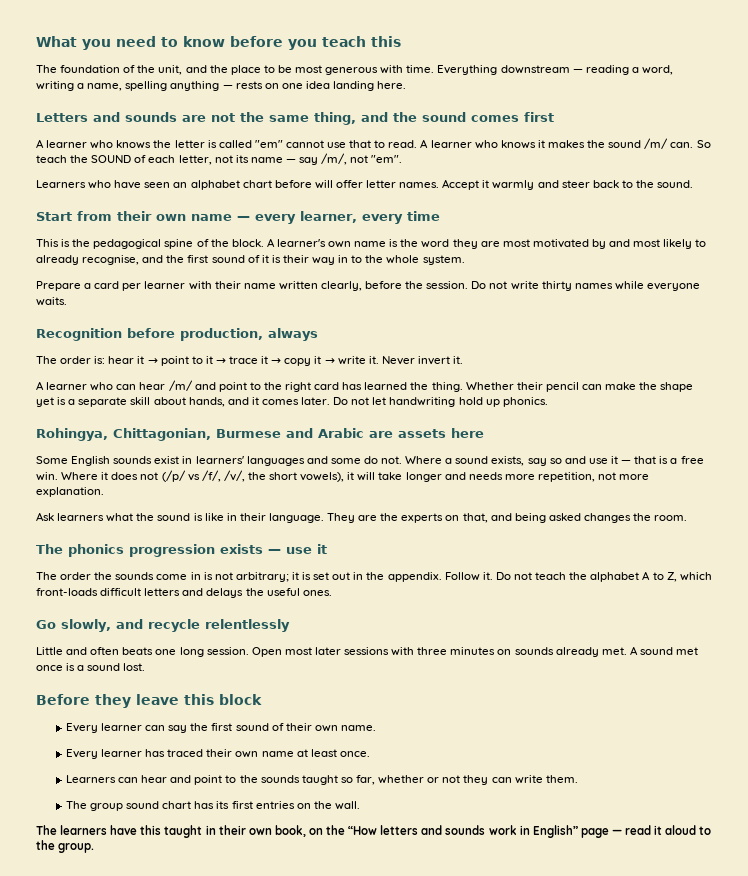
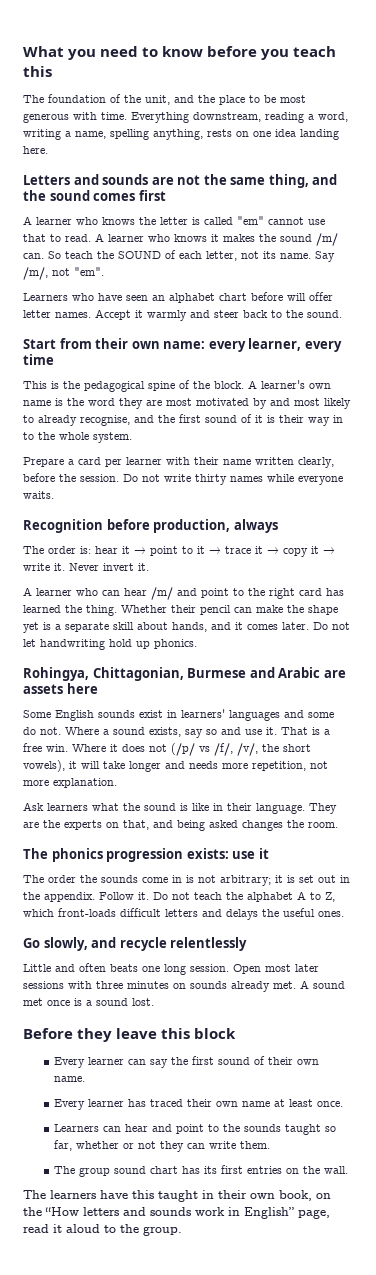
[500,65,583,74] downstream — -> [193,112,261,122] downstream,
[170,81,233,91] anything — -> [153,129,203,140] anything,
[250,157,319,165] name — say -> [280,251,335,262] name. Say
[191,214,250,221] name — -> [163,341,206,349] name:
[610,456,657,464] it — that -> [266,727,308,735] it. That
[220,544,281,554] exists — -> [186,848,229,859] exists:
[580,828,622,838] page — -> [298,1209,330,1219] page,

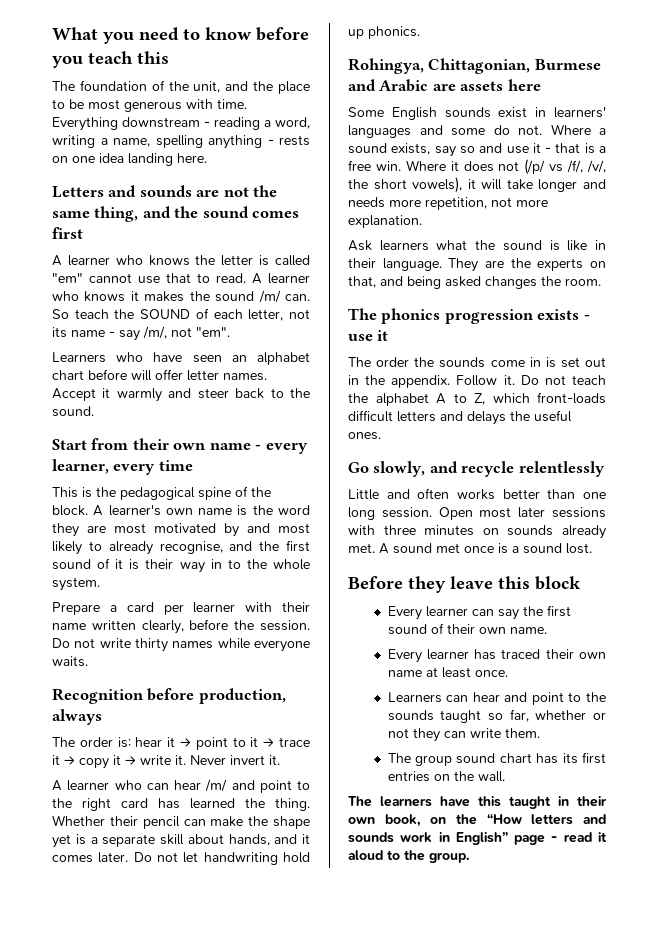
[193,112,261,122] downstream, -> [122,117,210,128] downstream -
[153,129,203,140] anything, -> [208,135,274,149] anything -
[280,251,335,262] name. Say -> [71,330,140,341] name - say
[163,341,206,349] name: -> [209,443,262,450] name -
[266,727,308,735] it. That -> [532,143,581,153] it - that
[186,848,229,859] exists: -> [537,309,590,320] exists -
[198,875,295,886] not arbitrary; it is -> (556, 362) none
[110,964,138,972] beats -> [457,489,576,500] works better than
[298,1209,330,1219] page, -> [514,835,558,845] page -

